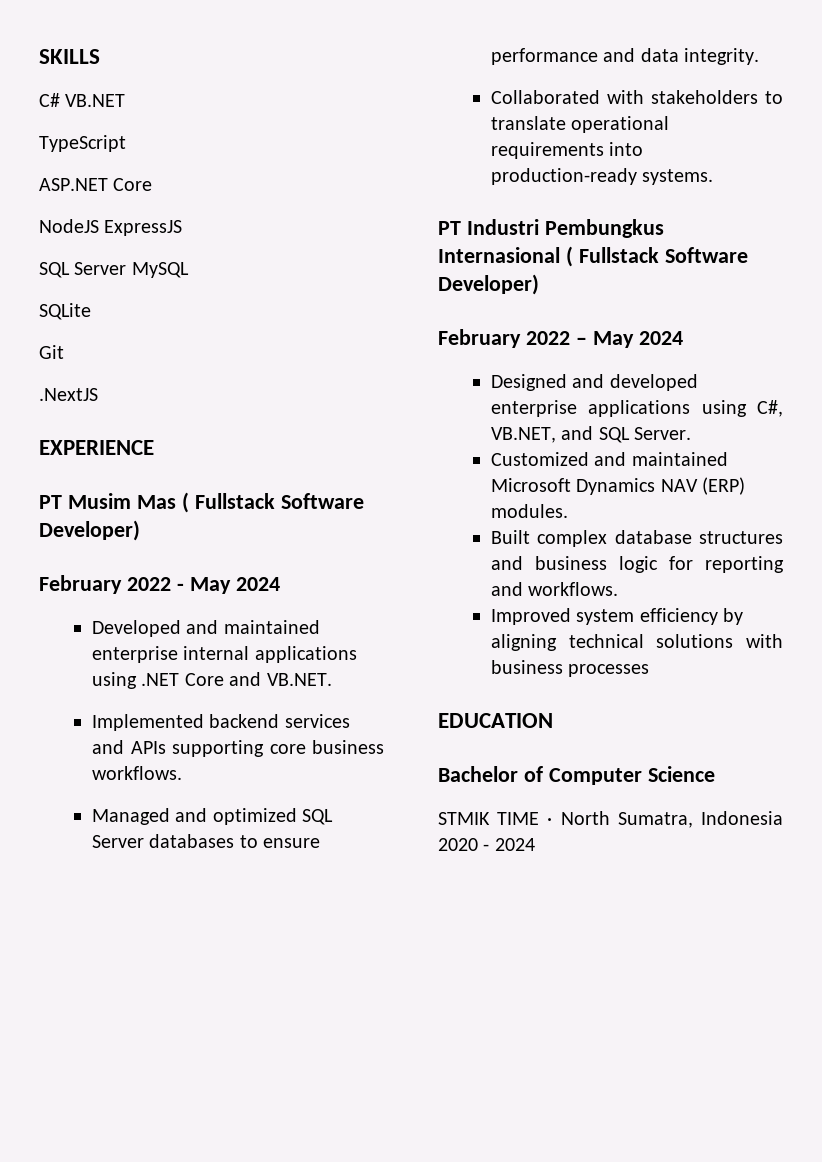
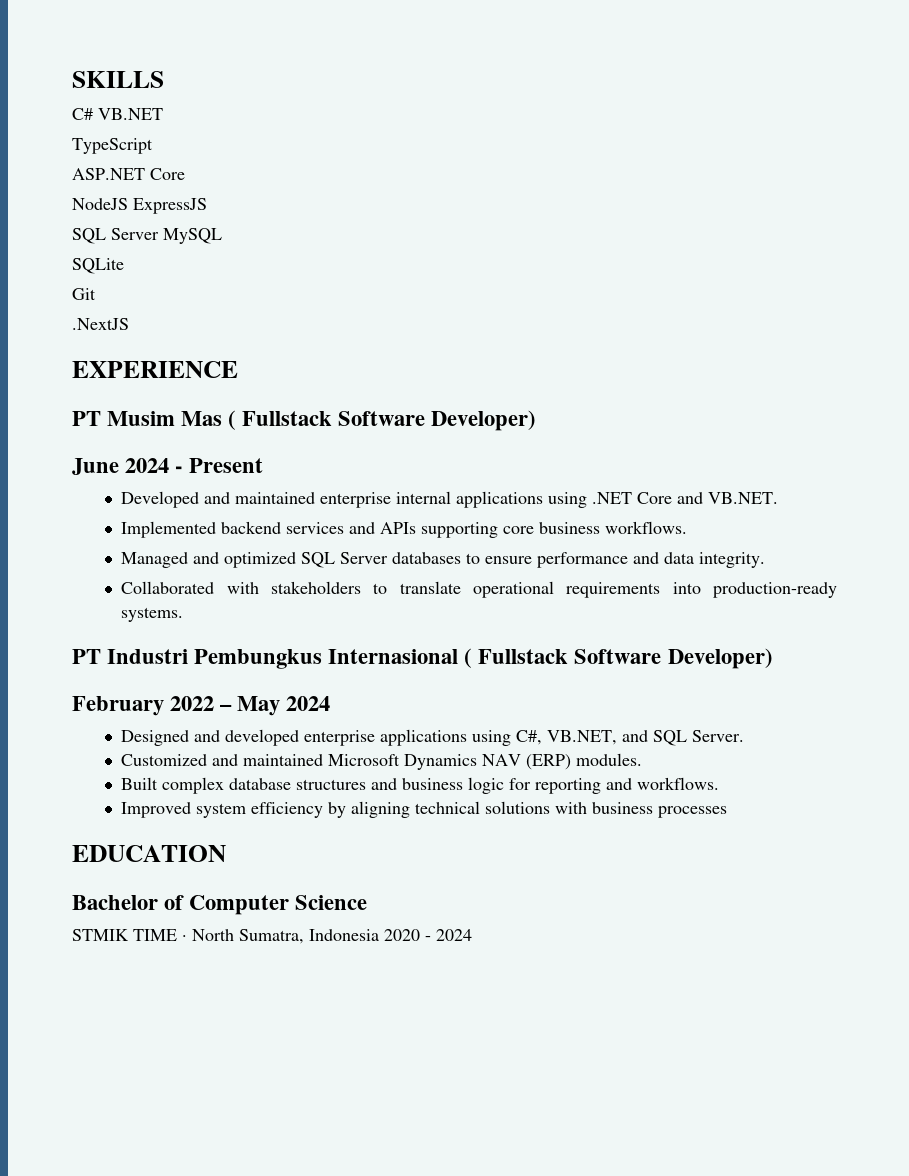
[39,575,280,594] February 2022 - May 2024 -> [72,458,264,475] June 2024 - Present

